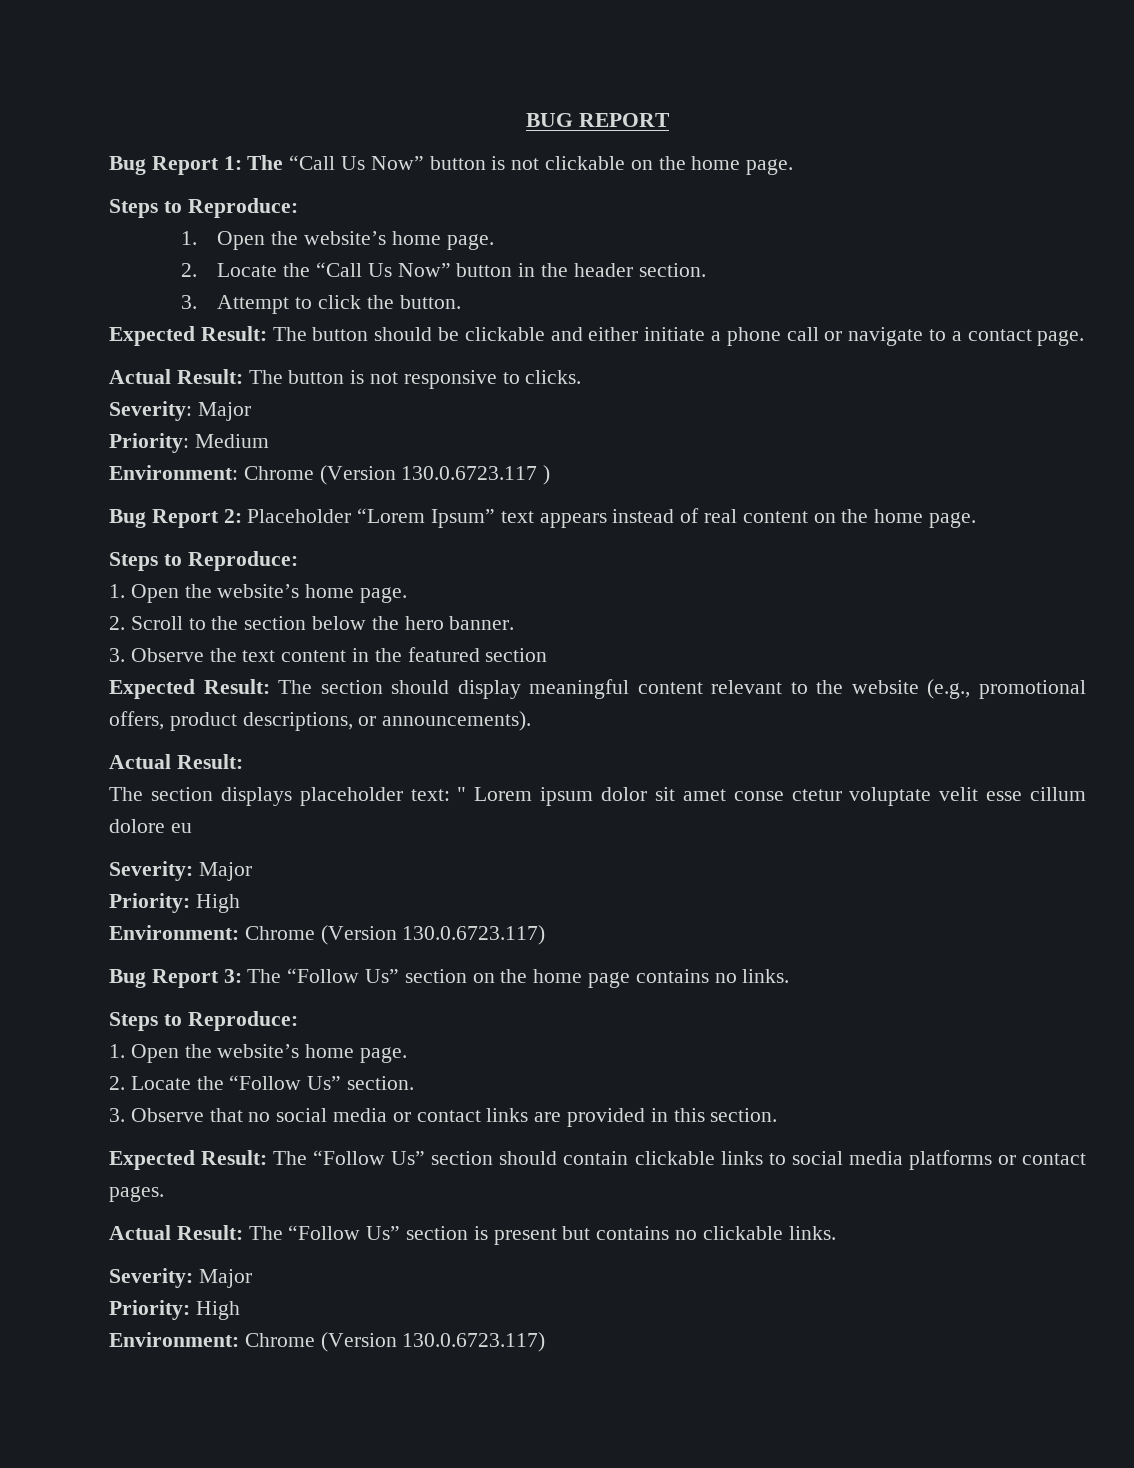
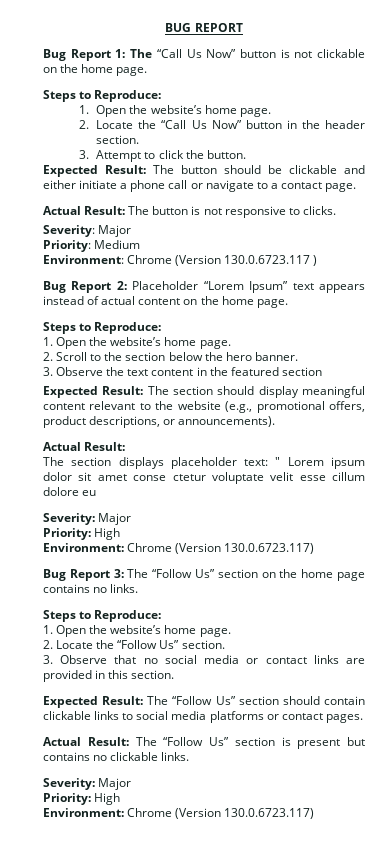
[704,509,738,523] real -> [101,296,136,305] actual

